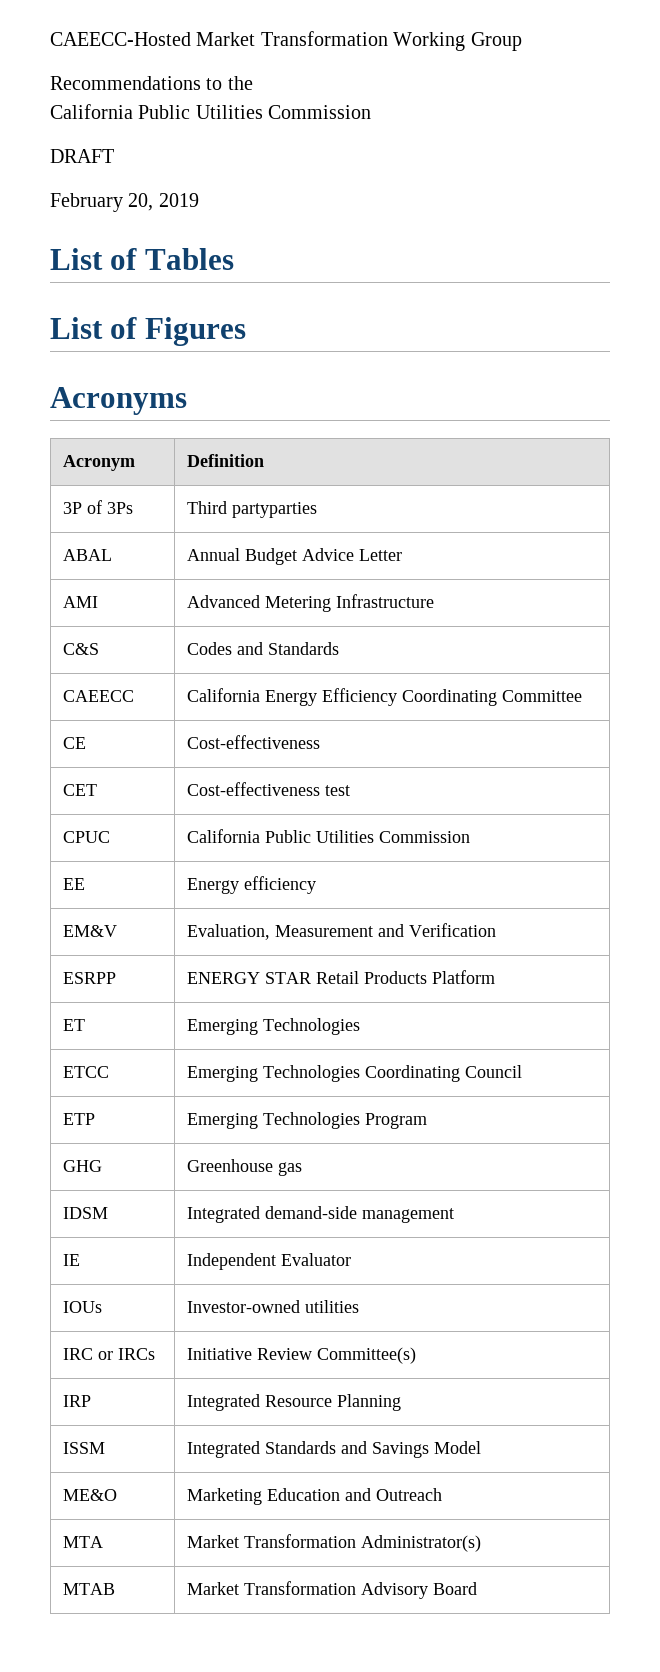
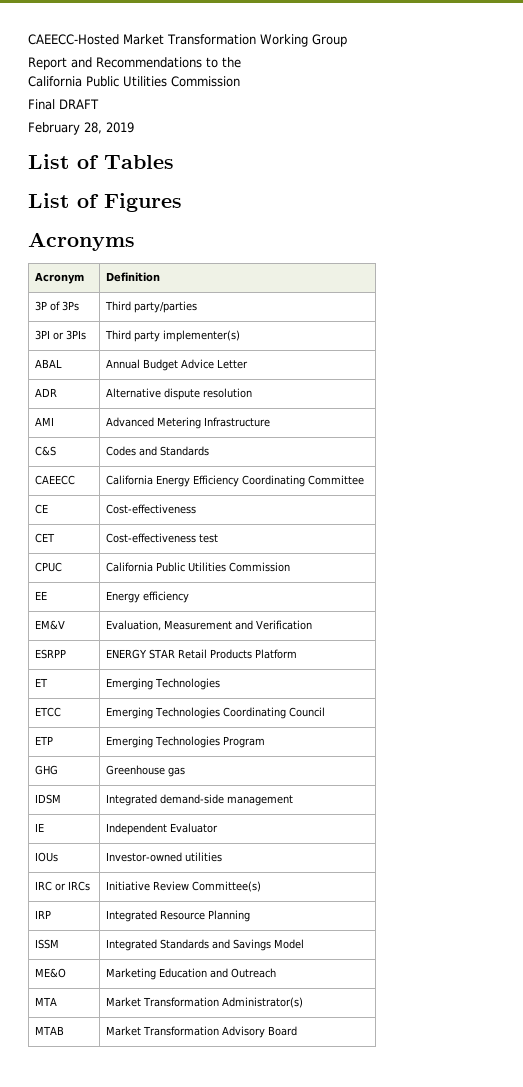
(522, 41) none -> [28,57,92,70] Report and
(372, 112) none -> [28,99,55,110] Final
[128,193,154,211] 20, -> [84,122,102,134] 28,
[232,502,318,518] partyparties -> [133,301,197,313] [34,330,86,340] [104,330,240,342] party/parties // 3PI or 3PIs | Third party implementer(s)
(403, 555) none -> [34,388,57,397] [105,388,252,400] // ADR | Alternative dispute resolution

